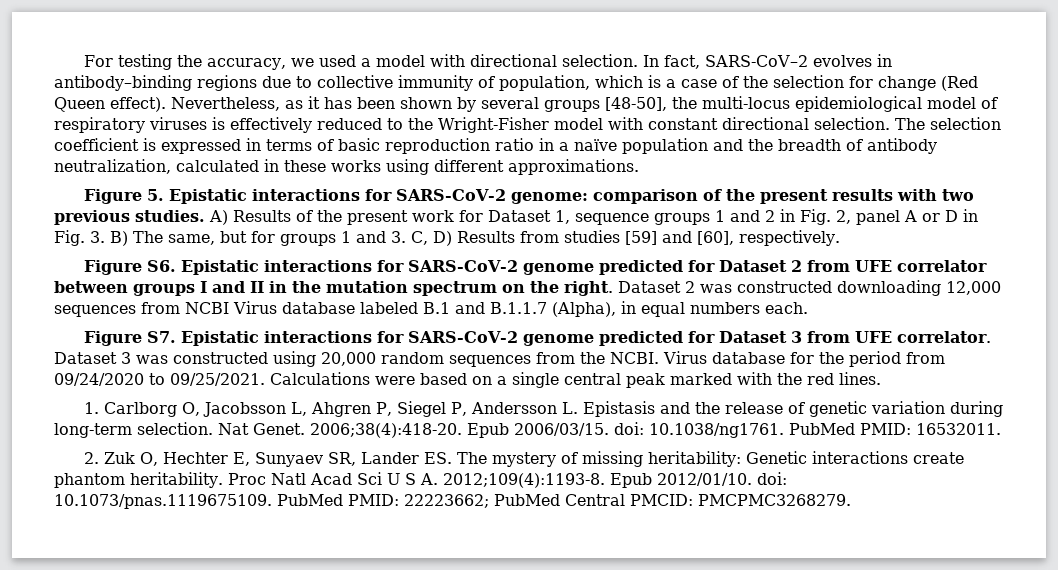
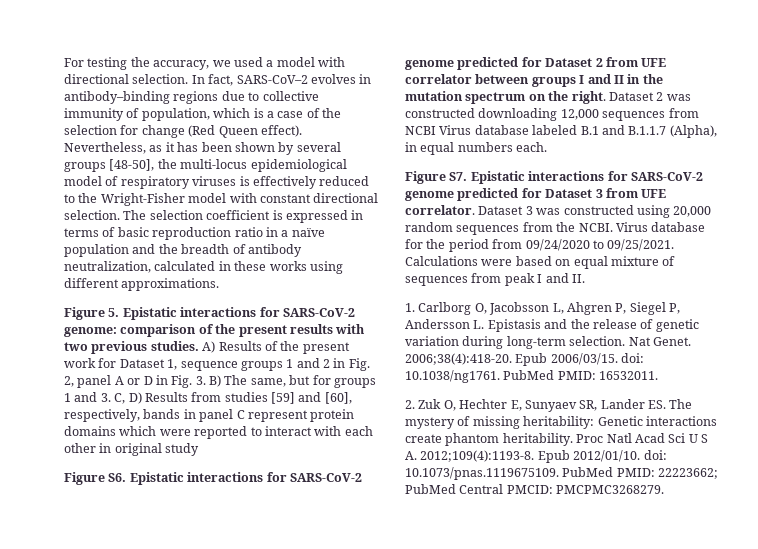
[739,230,840,246] respectively. -> [64,409,355,422] [64,426,373,439] [64,443,200,456] respectively, bands in panel C represent protein domains which were reported to interact with each other in original study
[497,372,881,388] a single central peak marked with the red lines. -> [573,256,676,269] [405,273,585,286] equal mixture of sequences from peak I and II.

